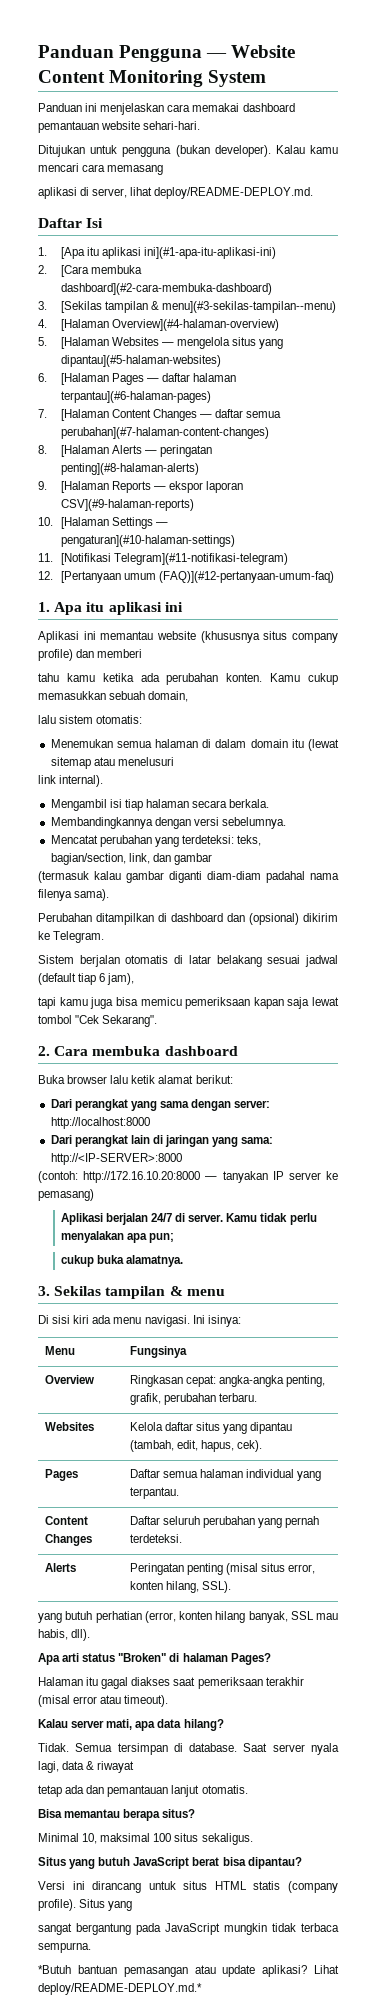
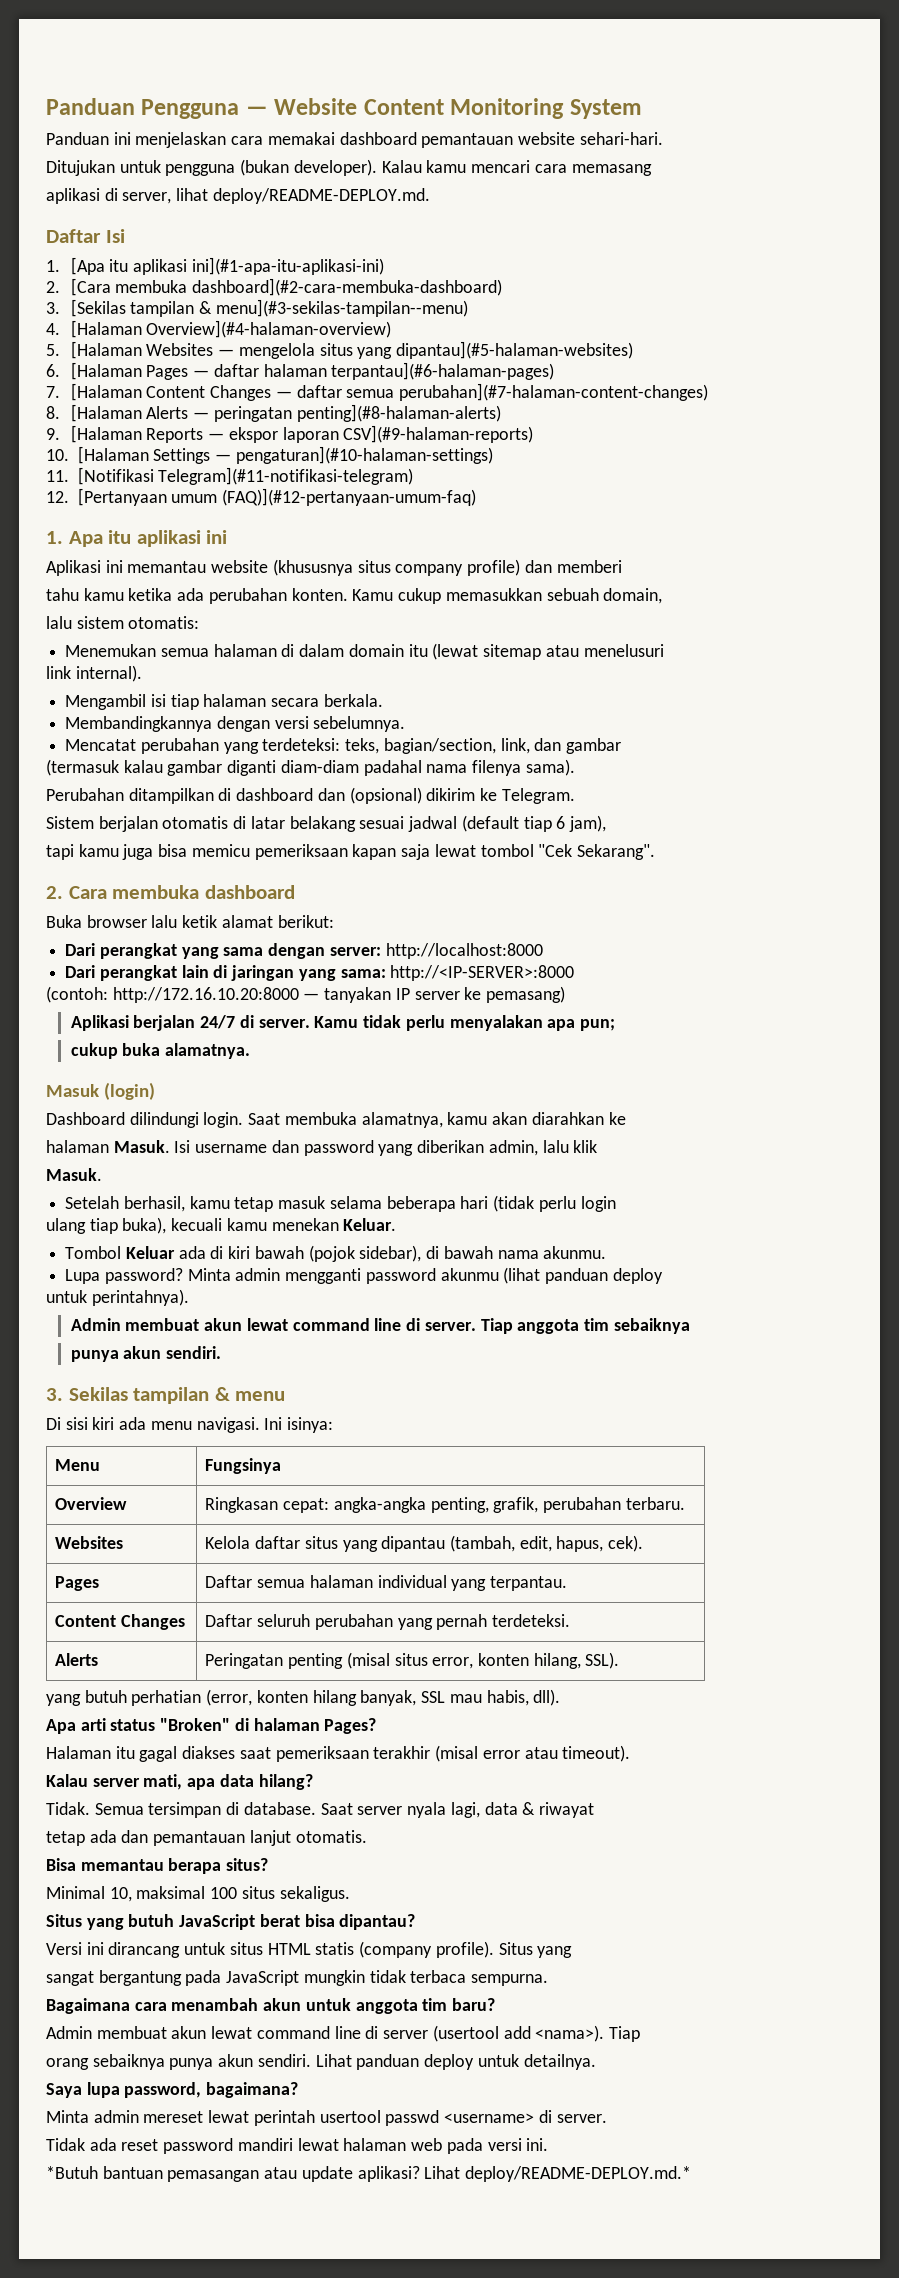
(183, 1261) none -> [46,1082,156,1100] [46,1112,626,1128] [46,1140,598,1156] [46,1168,102,1181] [65,1195,616,1212] [46,1217,397,1234] [65,1245,607,1262] [65,1267,663,1284] [46,1289,189,1306] [70,1318,690,1334] [70,1346,222,1362] // Masuk (login) // Dashboard dilindungi login. Saat membuka alamatnya, kamu akan diarahkan ke // halaman Masuk. Isi username dan password yang diberikan admin, lalu klik // Masuk. // Setelah berhasil, kamu tetap masuk selama beberapa hari (tidak perlu login // ulang tiap buka), kecuali kamu menekan Keluar. // Tombol Keluar ada di kiri bawah (pojok sidebar), di bawah nama akunmu. // Lupa password? Minta admin mengganti password akunmu (lihat panduan deploy // untuk perintahnya). // Admin membuat akun lewat command line di server. Tiap anggota tim sebaiknya // punya akun sendiri.
(91, 1947) none -> [46,1998,496,2014] [46,2025,640,2042] [46,2054,596,2070] [46,2082,299,2098] [46,2110,607,2126] [46,2138,549,2154] // Bagaimana cara menambah akun untuk anggota tim baru? // Admin membuat akun lewat command line di server (usertool add <nama>). Tiap // orang sebaiknya punya akun sendiri. Lihat panduan deploy untuk detailnya. // Saya lupa password, bagaimana? // Minta admin mereset lewat perintah usertool passwd <username> di server. // Tidak ada reset password mandiri lewat halaman web pada versi ini.

